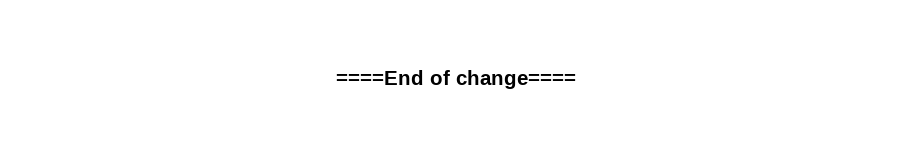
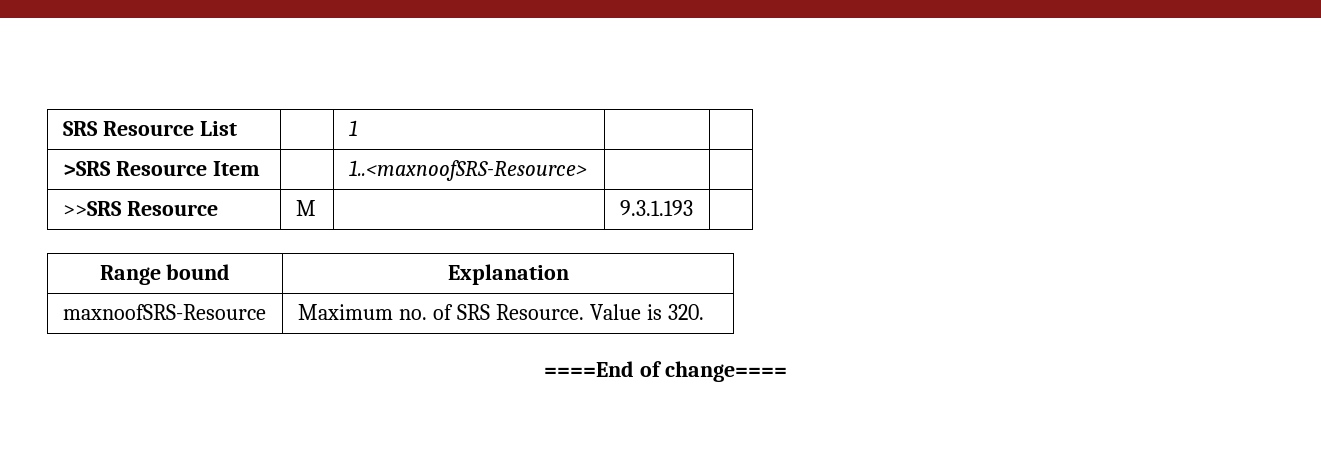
(336, 77) none -> [62,121,237,136] [348,120,358,136] [62,161,260,176] [348,160,587,181] [62,201,218,216] [295,200,316,216] [619,200,693,216] [99,264,231,285] [447,264,569,285] [62,304,266,320] [297,304,704,320] SRS Resource List | | 1 | | // >SRS Resource Item | | 1..<maxnoofSRS-Resource> | | // >>SRS Resource | M | | 9.3.1.193 | // Range bound | Explanation // maxnoofSRS-Resource | Maximum no. of SRS Resource. Value is 320. //

